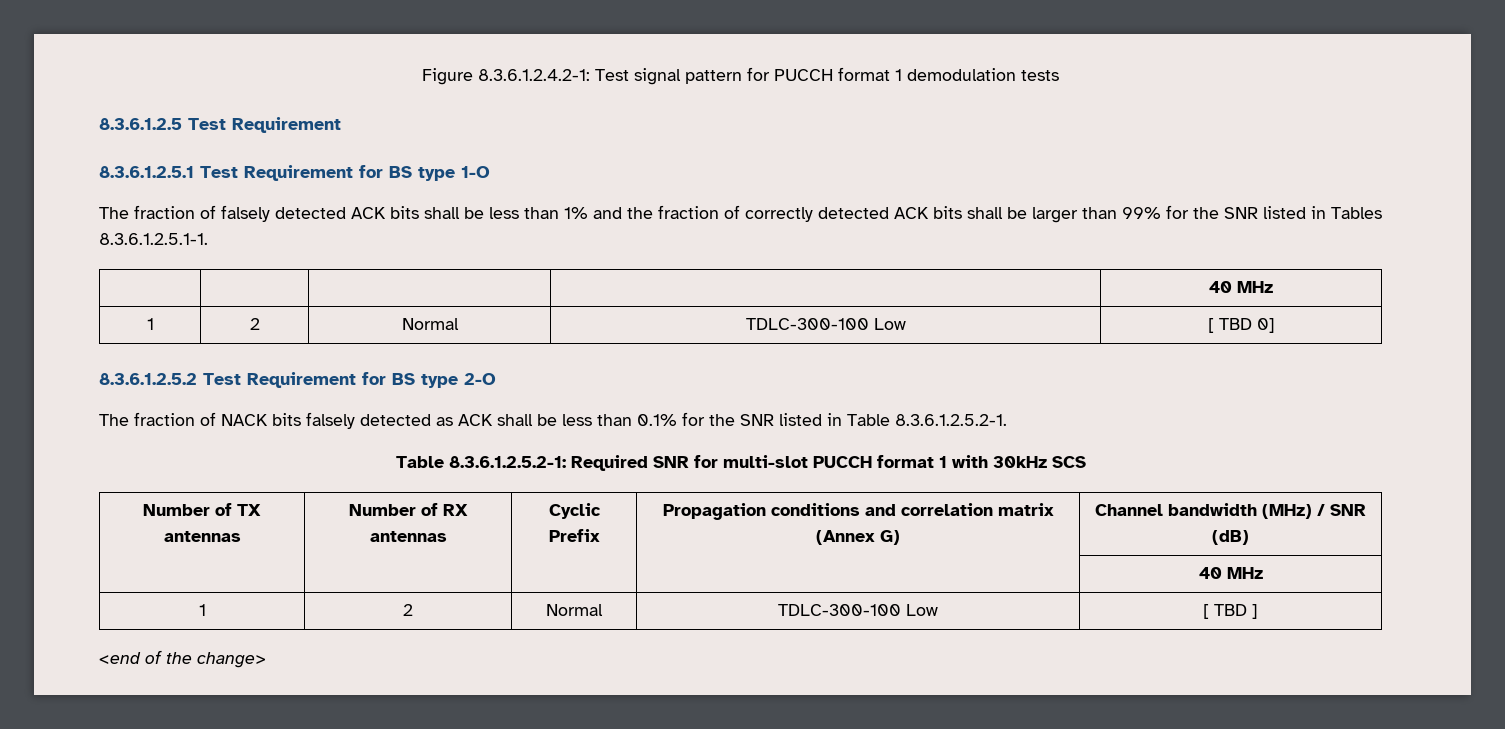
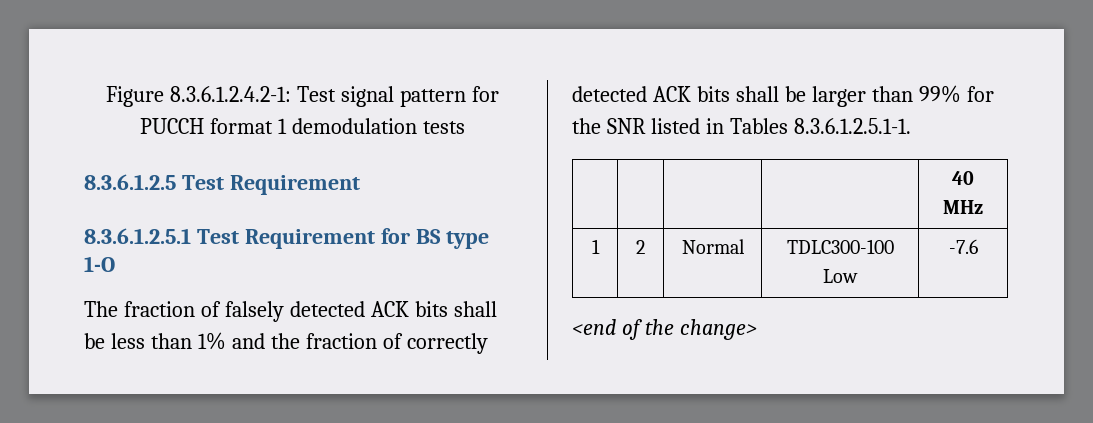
[745,318,906,330] [1207,318,1275,333] [99,372,496,388] [99,412,1007,429] [395,455,1086,471] [143,503,261,516] [163,531,241,542] [348,503,468,516] [369,531,447,542] [548,503,601,519] [548,529,600,542] [662,503,1054,520] [816,530,900,545] [1095,503,1366,519] [1212,530,1249,545] [1198,567,1263,579] [198,604,206,616] [403,604,414,616] [546,604,603,616] [778,604,938,616] [1203,604,1258,619] TDLC-300-100 Low | [ TBD 0] // 8.3.6.1.2.5.2 Test Requirement for BS type 2-O // The fraction of NACK bits falsely detected as ACK shall be less than 0.1% for the SNR listed in Table 8.3.6.1.2.5.2-1. // Table 8.3.6.1.2.5.2-1: Required SNR for multi-slot PUCCH format 1 with 30kHz SCS // Number of TX antennas | Number of RX antennas | Cyclic Prefix | Propagation conditions and correlation matrix (Annex G) | Channel bandwidth (MHz) / SNR (dB) // | | | | 40 MHz // 1 | 2 | Normal | TDLC-300-100 Low | [ TBD ] -> [786,239,894,254] [823,269,858,283] [948,239,978,254] TDLC300-100 Low | -7.6

